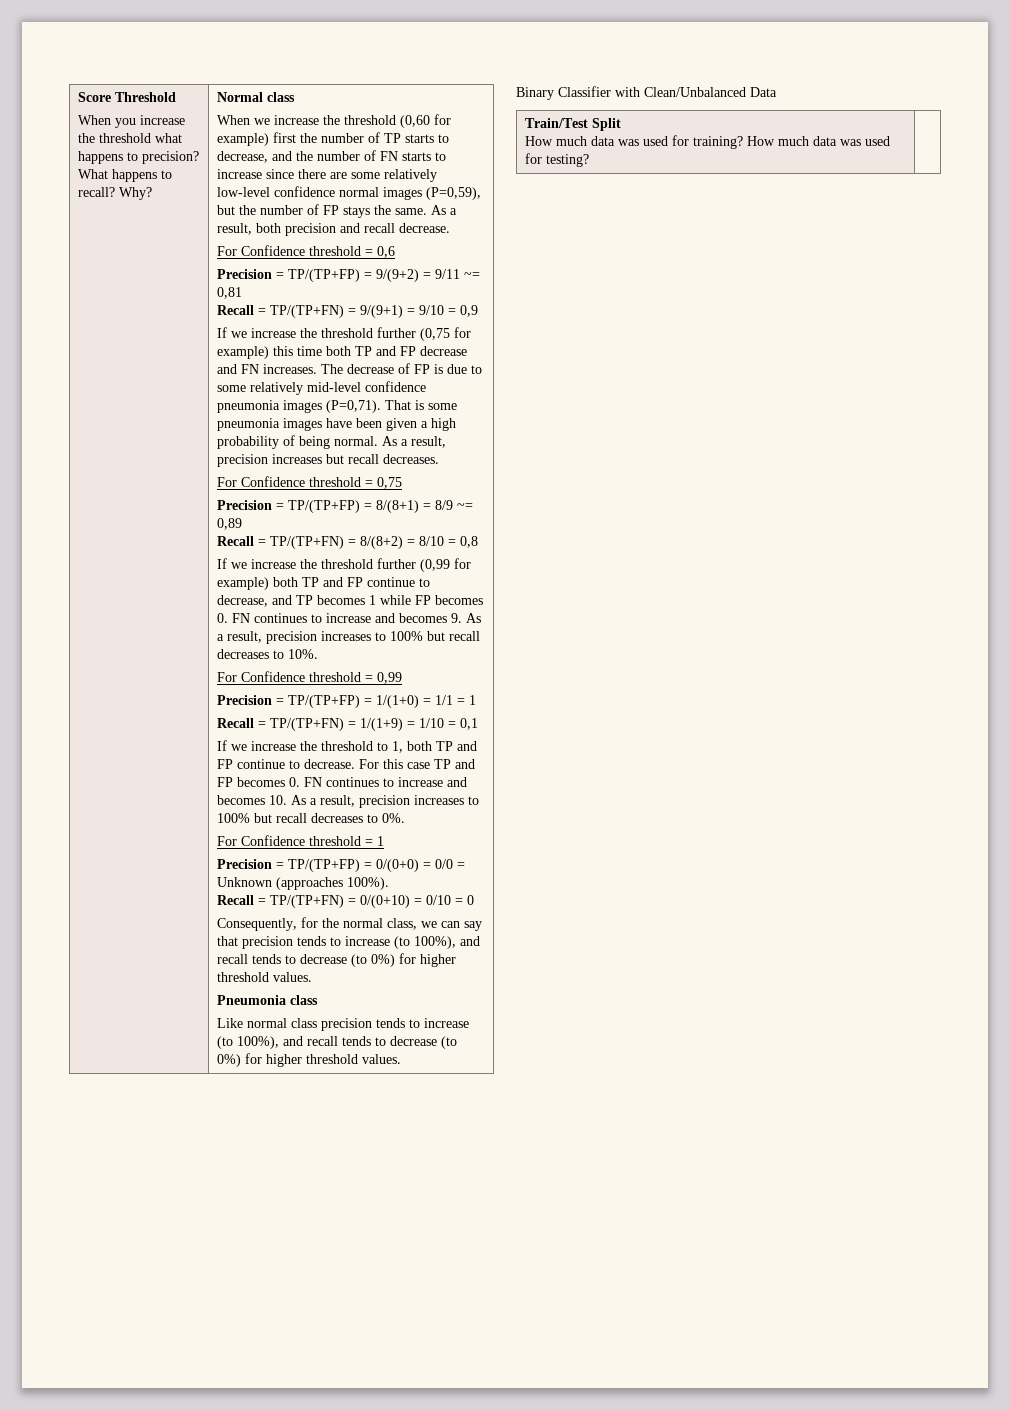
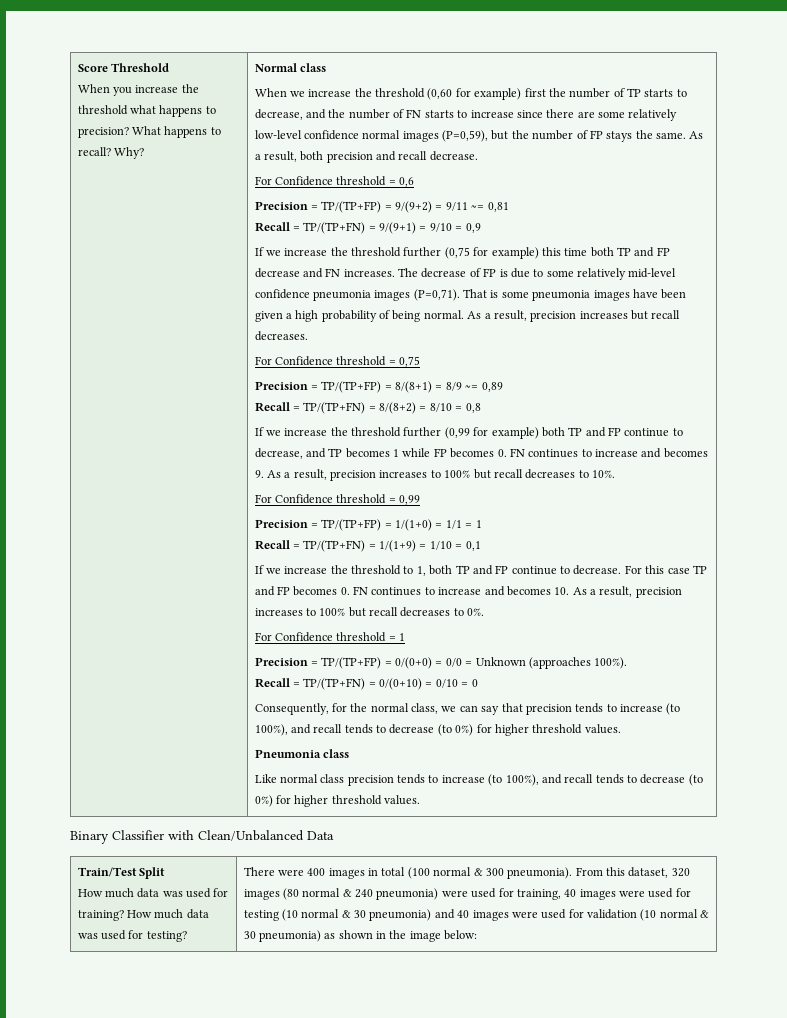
(590, 160) none -> [243,867,690,879] [243,888,691,900] [243,909,710,921] [243,930,478,942] There were 400 images in total (100 normal & 300 pneumonia). From this dataset, 320 images (80 normal & 240 pneumonia) were used for training, 40 images were used for testing (10 normal & 30 pneumonia) and 40 images were used for validation (10 normal & 30 pneumonia) as shown in the image below:

